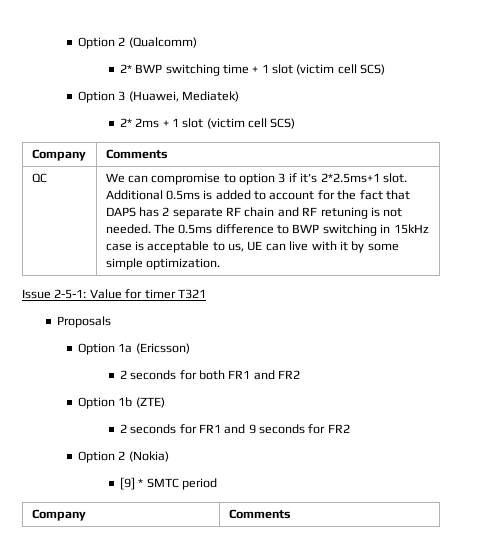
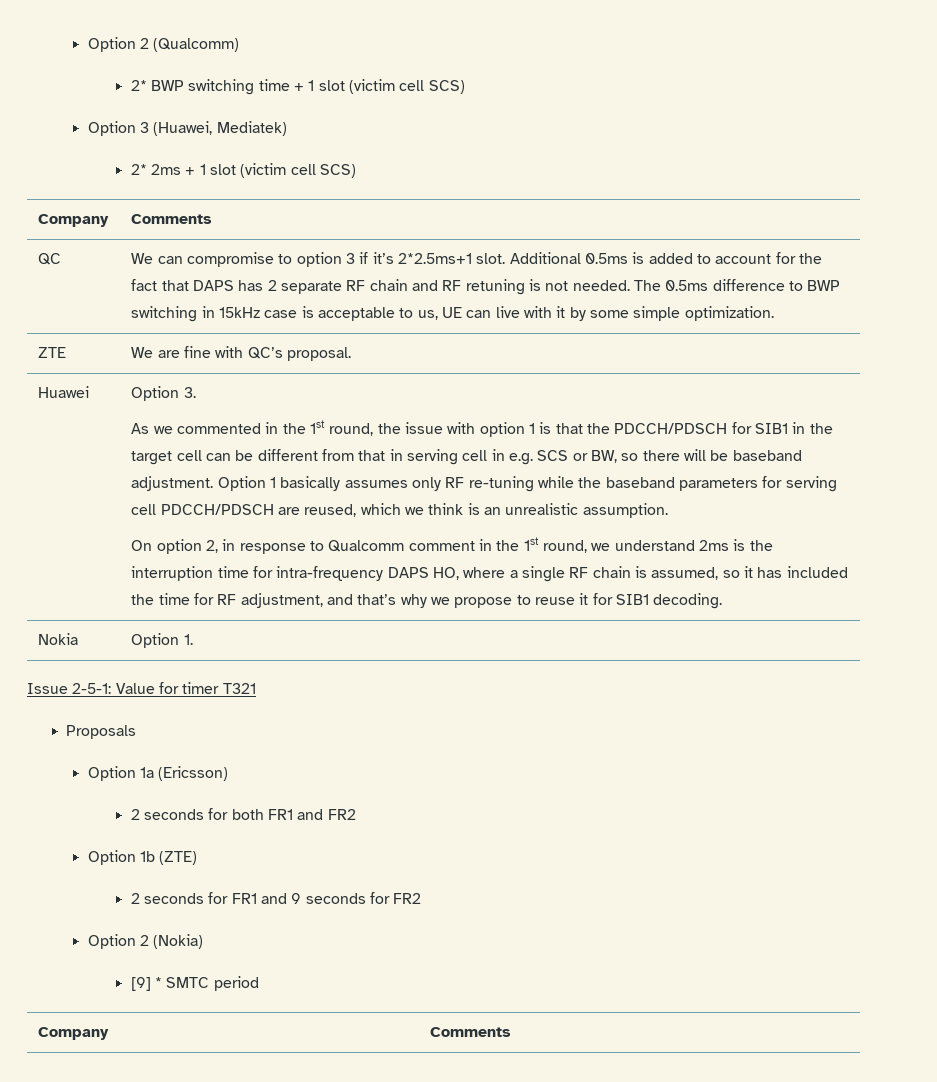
(220, 264) none -> [38,347,67,358] [131,346,352,361] [38,386,90,398] [131,386,196,401] [131,420,833,437] [131,449,802,465] [131,476,837,492] [131,503,668,518] [131,537,773,554] [131,566,848,582] [131,593,723,609] [38,633,79,645] [131,633,193,648] // ZTE | We are fine with QC’s proposal. // Huawei | Option 3. // As we commented in the 1st round, the issue with option 1 is that the PDCCH/PDSCH for SIB1 in the target cell can be different from that in serving cell in e.g. SCS or BW, so there will be baseband adjustment. Option 1 basically assumes only RF re-tuning while the baseband parameters for serving cell PDCCH/PDSCH are reused, which we think is an unrealistic assumption. // On option 2, in response to Qualcomm comment in the 1st round, we understand 2ms is the interruption time for intra-frequency DAPS HO, where a single RF chain is assumed, so it has included the time for RF adjustment, and that’s why we propose to reuse it for SIB1 decoding. // Nokia | Option 1.

